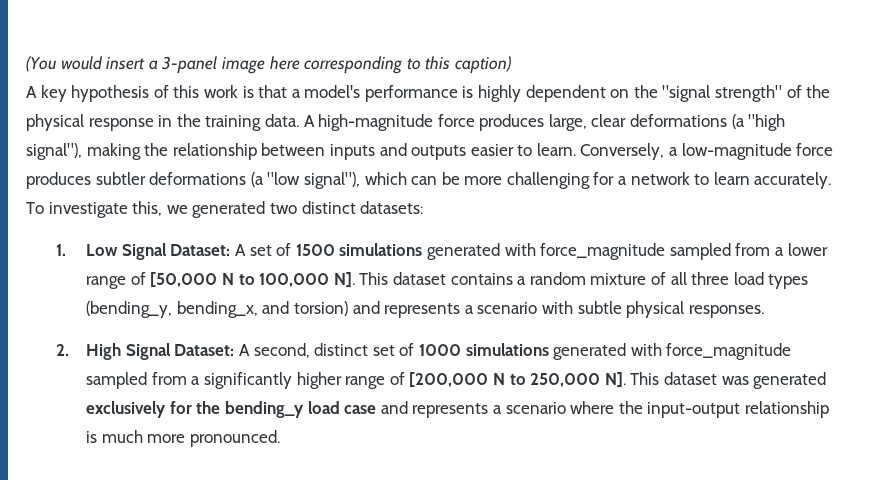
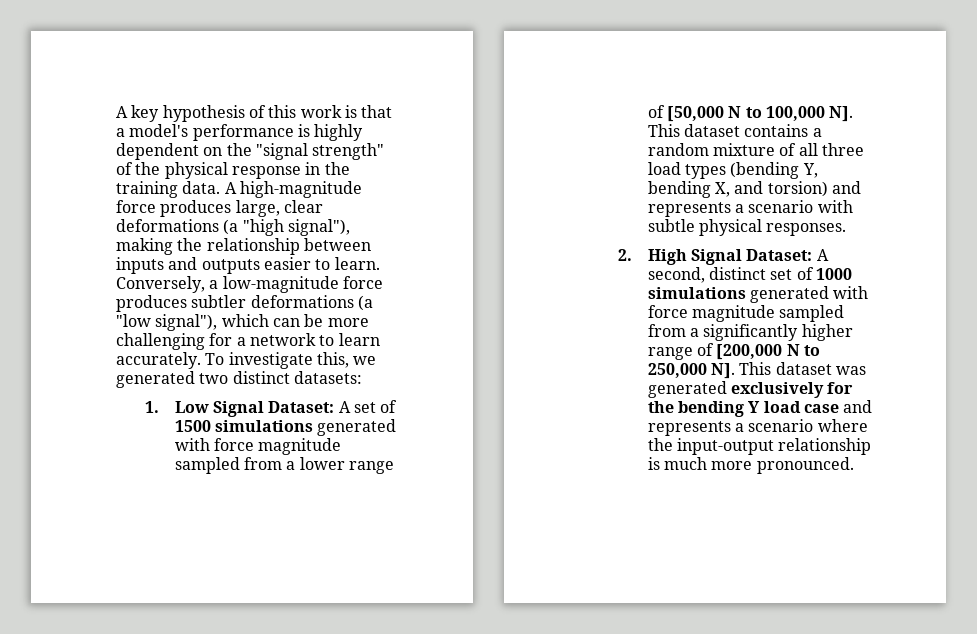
[26,56,511,74] (You would insert a 3-panel image here corresponding to this caption) // -> (116, 112) none
[540,243,666,260] force_magnitude -> [213,438,342,455] force magnitude
[86,301,258,318] (bending_y, bending_x, -> [730,162,818,179] [647,181,730,198] (bending Y, bending X,
[666,343,792,360] force_magnitude -> [647,305,775,322] force magnitude
[225,401,305,418] bending_y -> [677,401,761,417] bending Y

